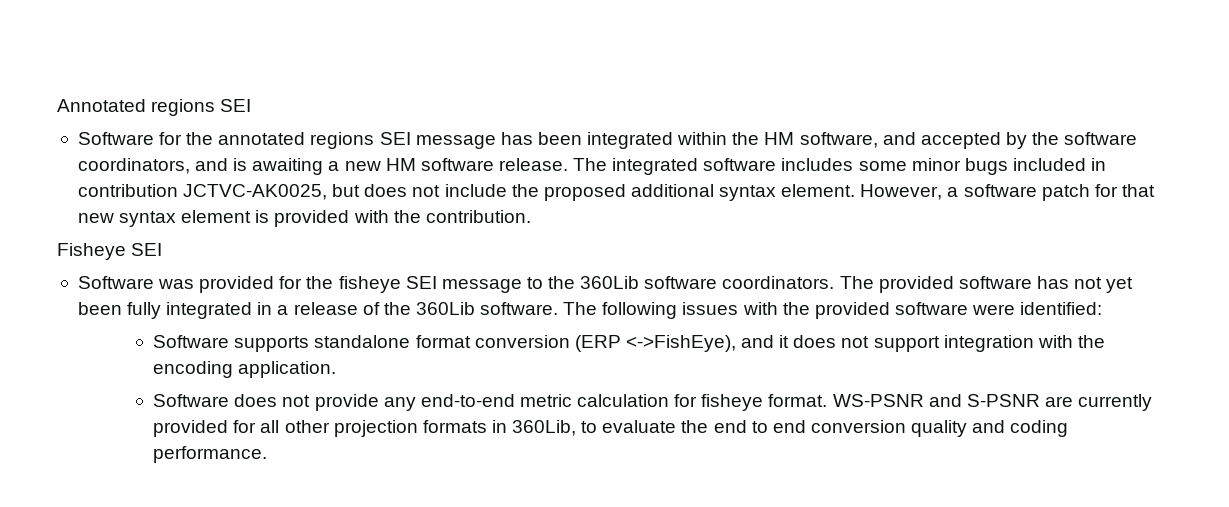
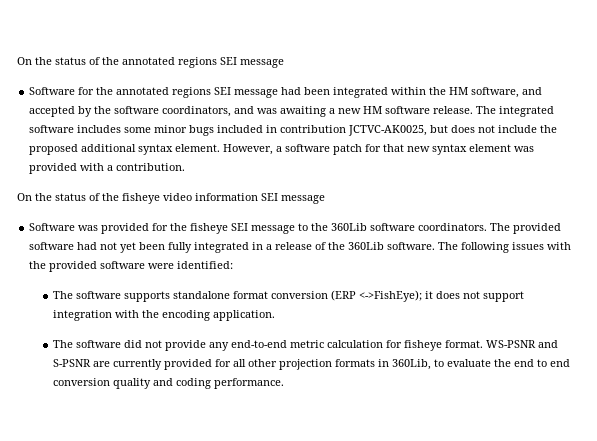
[57,99,252,116] Annotated regions SEI -> [17,57,284,68] On the status of the annotated regions SEI message
[500,132,533,145] has -> [281,87,302,95] had
[233,158,248,171] is -> [257,108,278,114] was
[255,210,270,223] is -> [514,146,535,152] was
[393,210,421,223] the -> [107,165,114,171] a
[57,243,163,260] Fisheye SEI -> [17,193,325,204] On the status of the fisheye video information SEI message
[1036,276,1069,289] has -> [77,242,98,250] had
[153,335,230,348] Software -> [53,291,122,299] The software
[625,335,775,352] <->FishEye), and -> [359,290,423,302] <->FishEye);
[153,394,278,407] Software does -> [53,340,143,348] The software did

